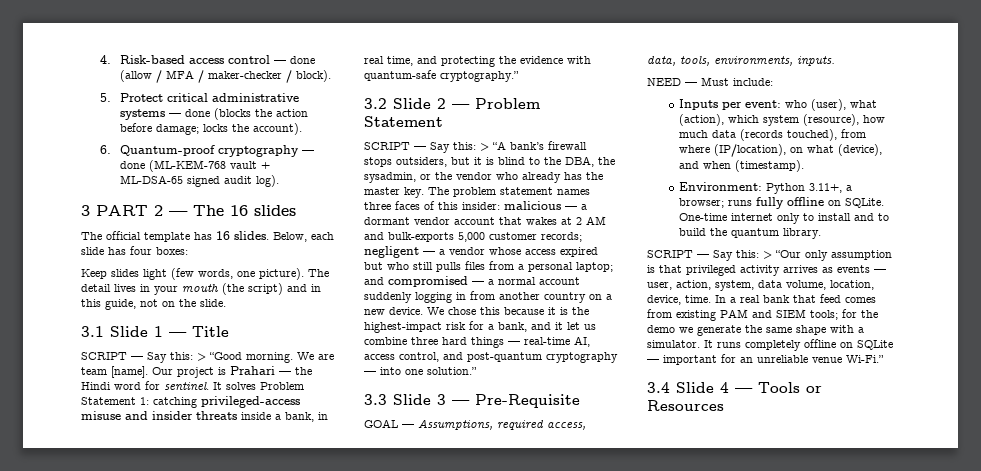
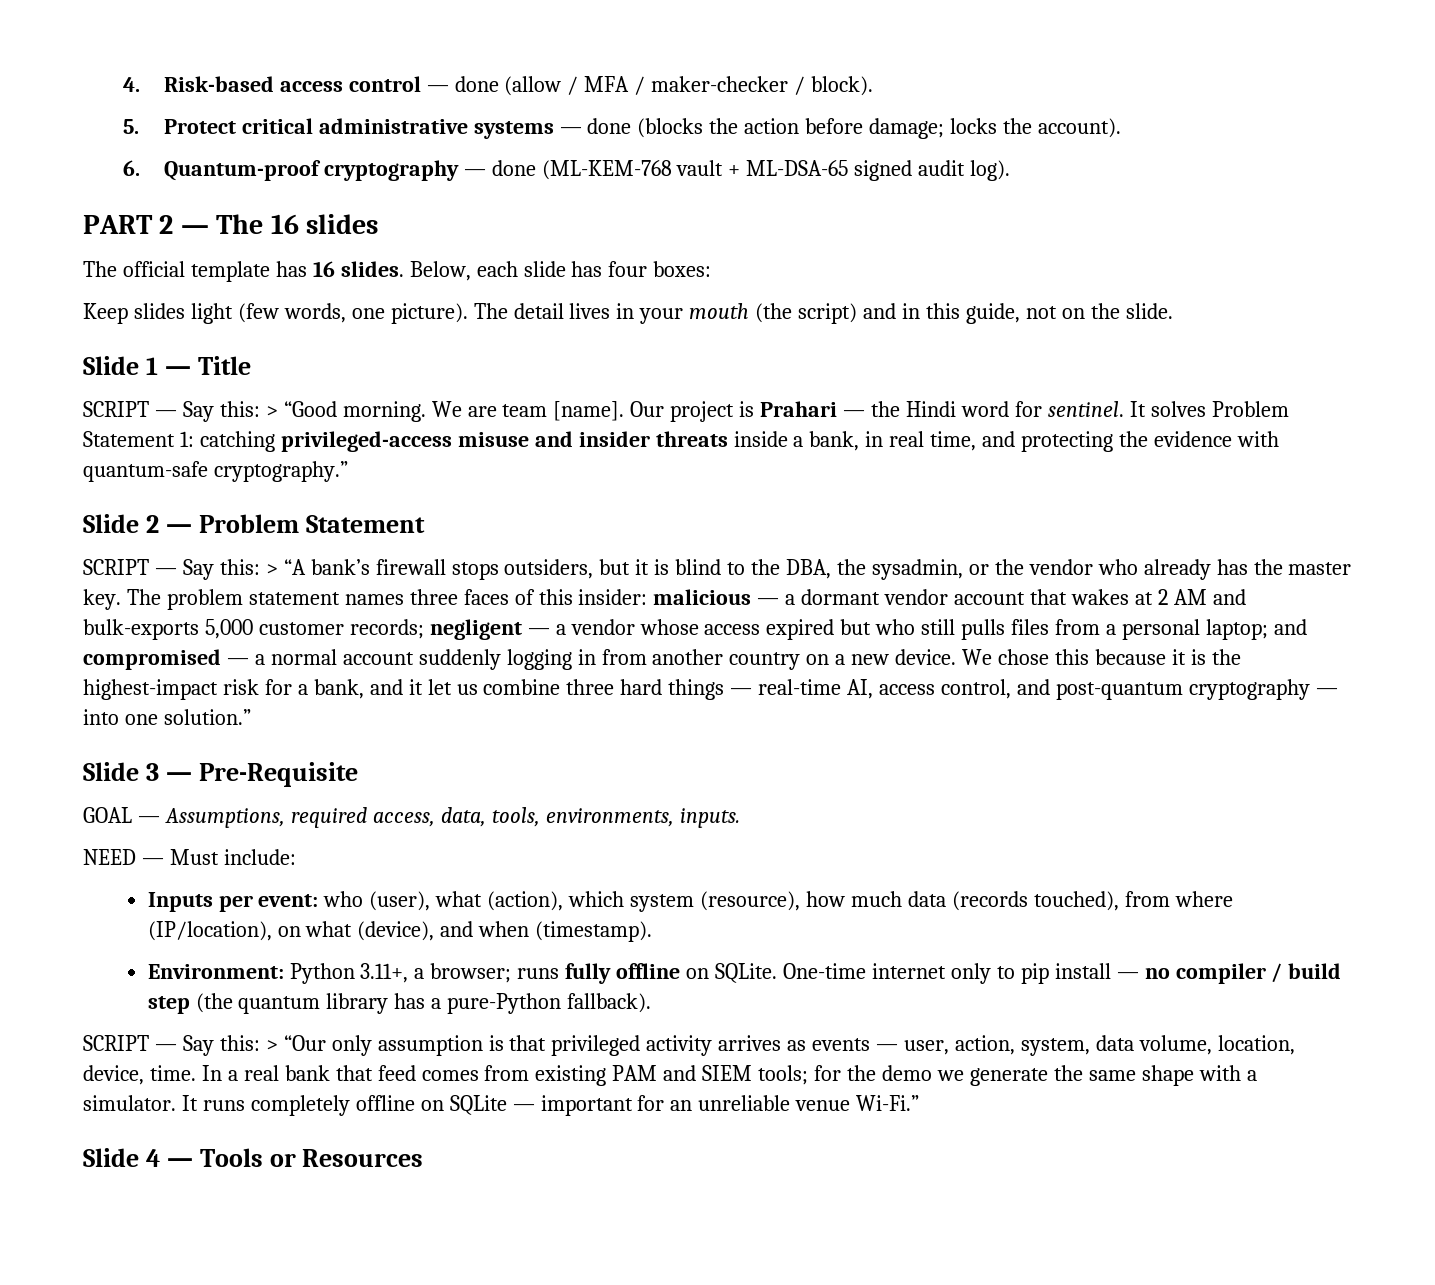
[81,205,90,216] 3 -> (1011, 170) none
[81,326,104,337] 3.1 -> (1173, 311) none
[364,98,387,109] 3.2 -> (348, 471) none
[364,394,387,405] 3.3 -> (251, 717) none
[818,213,890,221] [679,228,822,239] install and to build the quantum library. -> [1020,963,1342,984] [147,993,652,1014] pip install — no compiler / build step (the quantum library has a pure-Python fallback).
[647,382,670,393] 3.4 -> (920, 1103) none

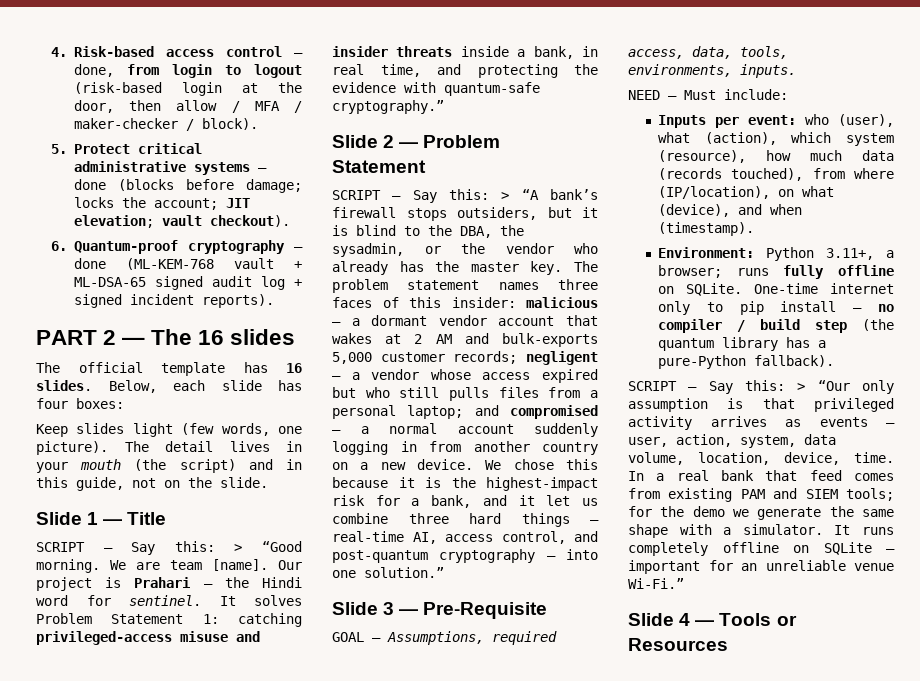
[454,76,562,96] done (allow -> [74,64,302,78] [74,82,302,96] [74,100,218,113] done, from login to logout (risk-based login at the door, then allow
[709,118,800,134] the action -> (175, 185) none
[1038,118,1122,138] account). -> [154,198,251,210] [74,215,291,228] account; JIT elevation; vault checkout).
[970,160,1011,181] log). -> [261,276,302,290] [74,294,275,308] log + signed incident reports).

